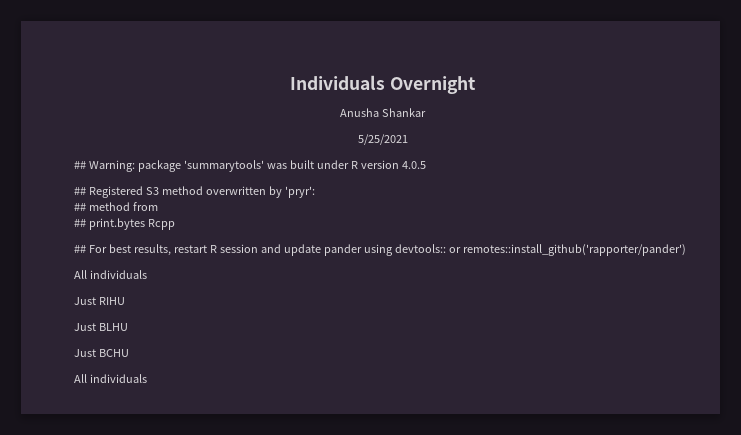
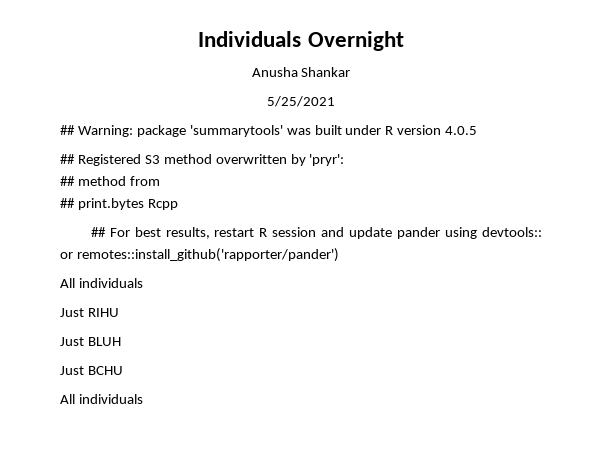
[98,323,128,331] BLHU -> [87,337,121,346] BLUH

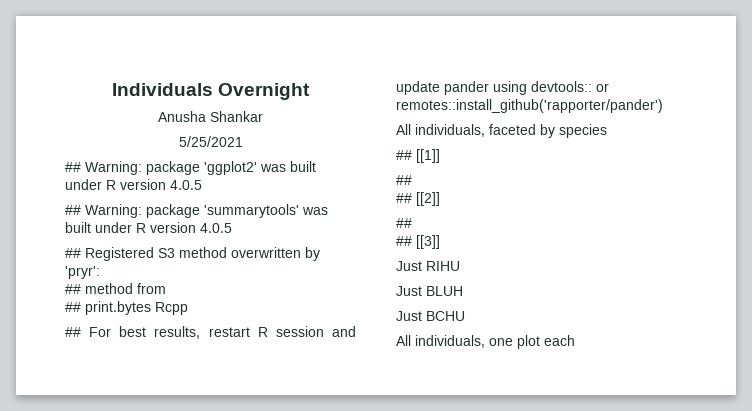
(335, 101) none -> [65,161,316,175] [65,179,202,190] // ## Warning: package 'ggplot2' was built under R version 4.0.5
[78,278,143,288] individuals -> [415,124,607,138] [396,149,440,163] [396,175,412,185] [396,192,440,206] [396,218,412,228] [396,235,440,249] individuals, faceted by species // ## [[1]] // ## // ## [[2]] // ## // ## [[3]]
[78,394,143,404] individuals -> [415,335,575,349] individuals, one plot each

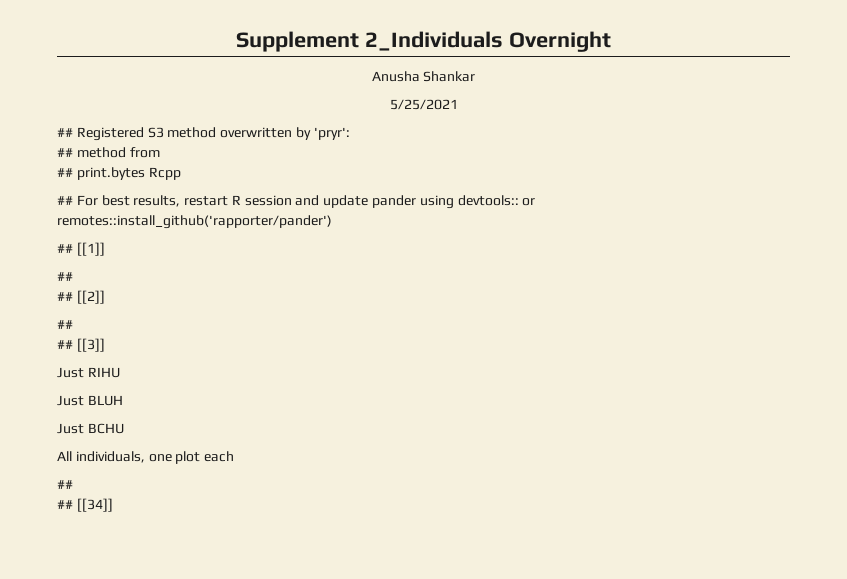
[111,83,213,96] Individuals -> [236,31,503,52] Supplement 2_Individuals
[65,161,316,175] [65,179,202,190] [65,204,328,218] [65,222,232,233] // ## Warning: package 'ggplot2' was built under R version 4.0.5 // ## Warning: package 'summarytools' was built under R version 4.0.5 -> (458, 104) none
[396,124,607,138] // All individuals, faceted by species -> (332, 222) none
(575, 340) none -> [57,480,73,489] [57,498,113,512] // ## // ## [[34]]

